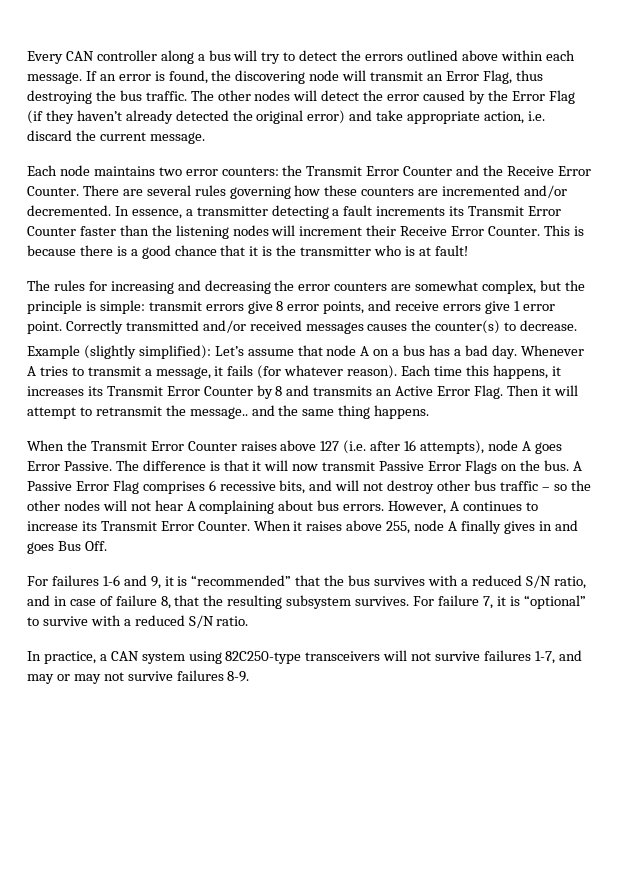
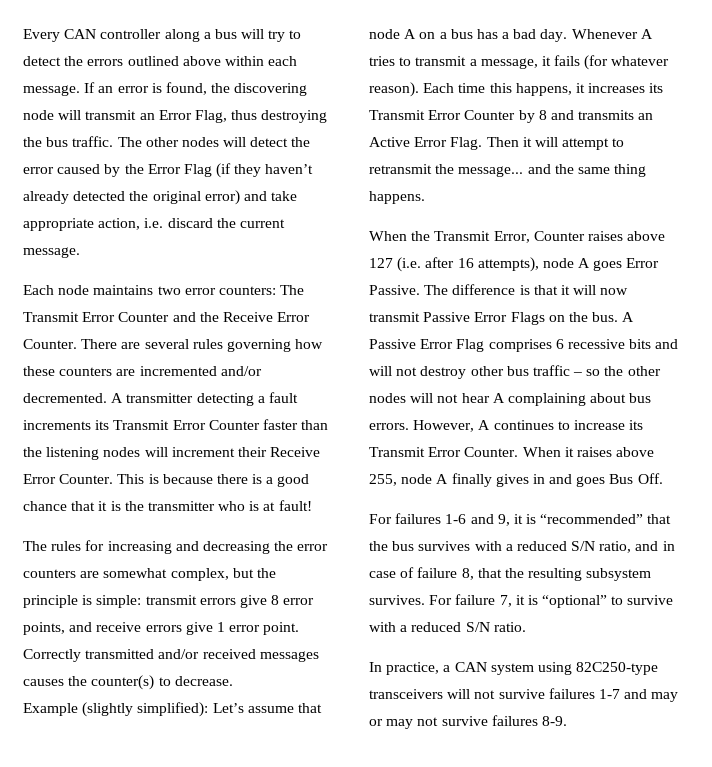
[282,165,303,176] the -> [280,285,305,295] The
[114,206,193,219] In essence, a -> [111,393,124,403] A
[189,407,248,419] message.. -> [458,166,524,177] message...
[150,441,184,451] Error -> [493,231,530,243] Error,
[279,480,306,494] bits, -> [629,339,652,349] bits
[534,651,555,664] 1-7, -> [598,689,620,699] 1-7

